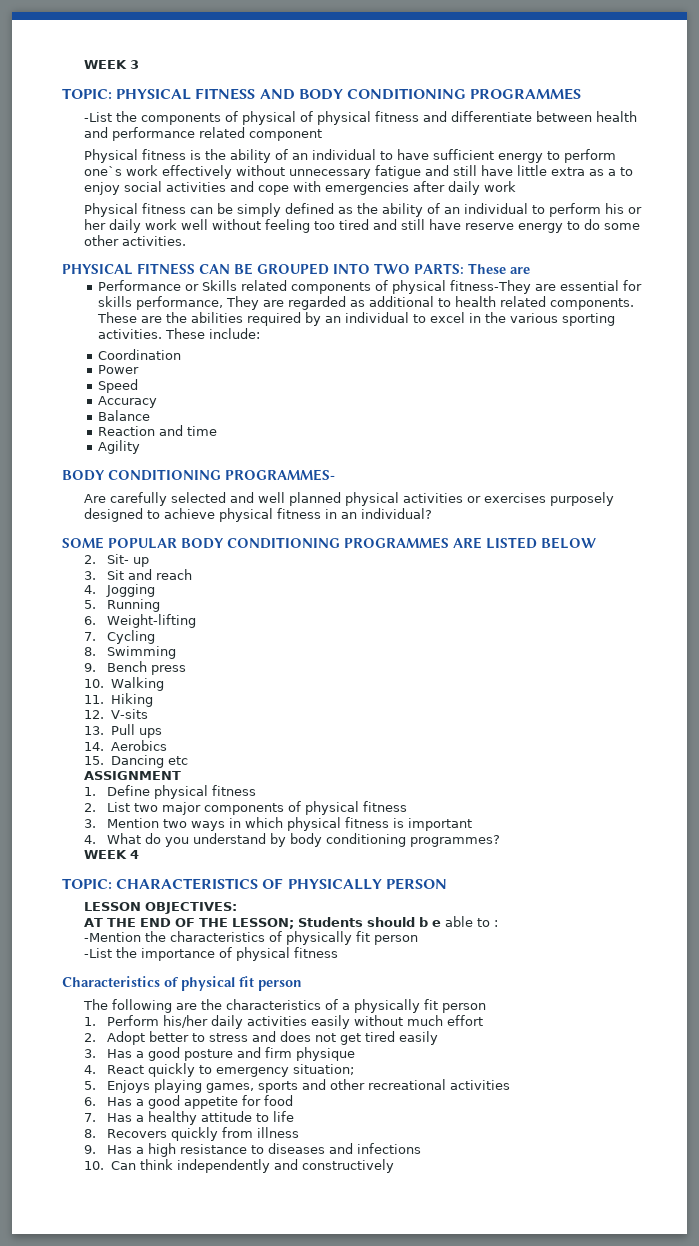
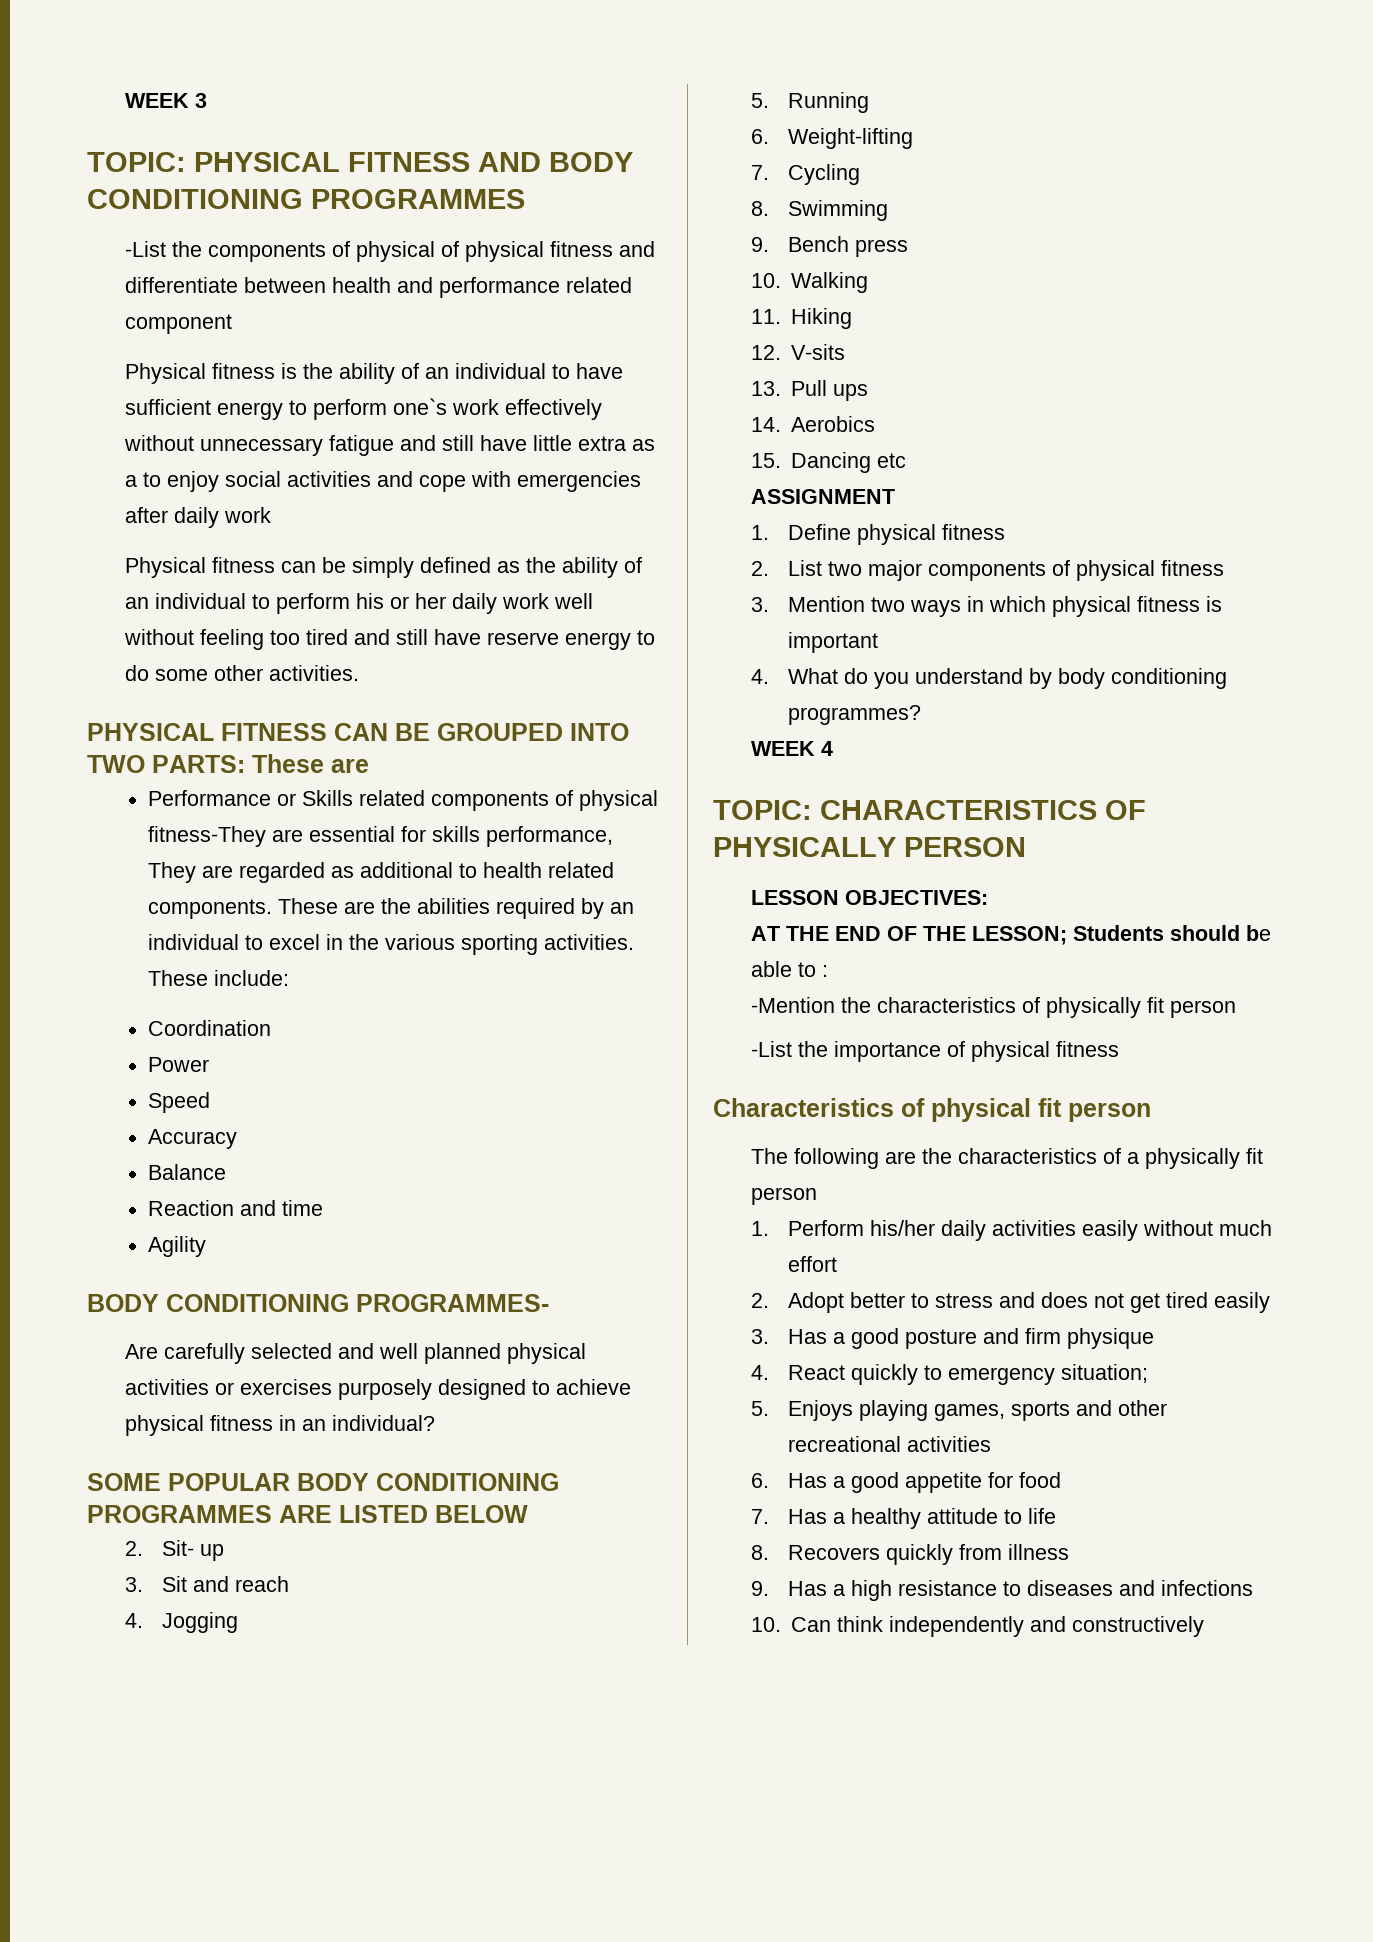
[419,917,442,927] b e -> [1245,925,1271,941] be

